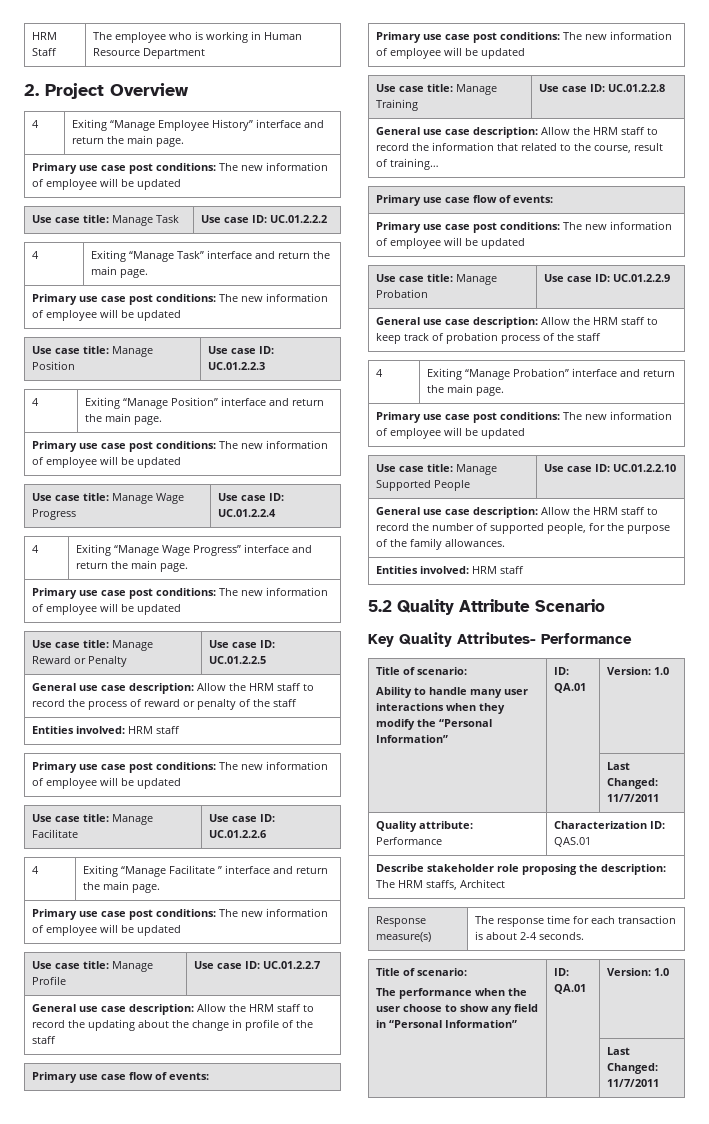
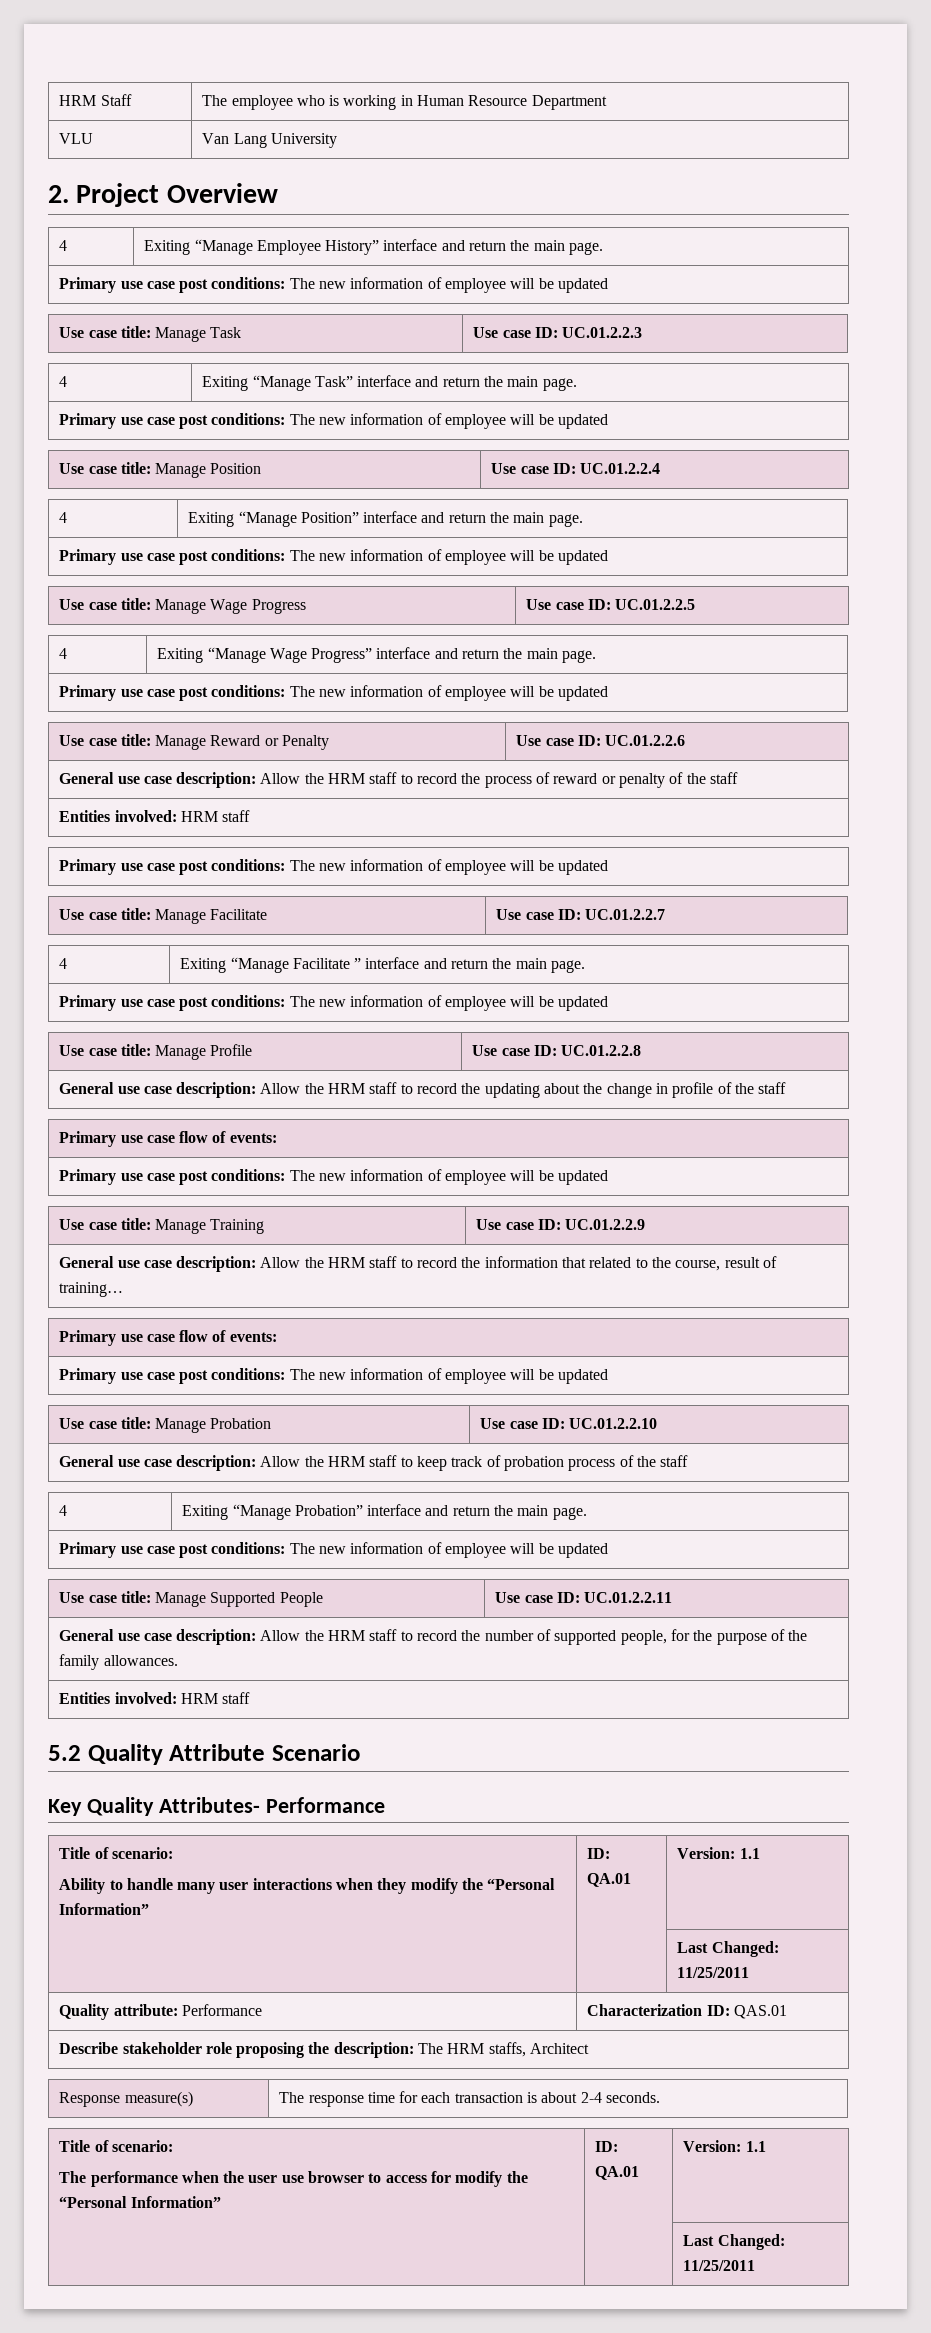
(206, 53) none -> [59,133,94,144] [202,133,337,148] // VLU | Van Lang University
[270,215,328,223] UC.01.2.2.2 -> [562,327,643,338] UC.01.2.2.3
[208,362,266,370] UC.01.2.2.3 -> [580,463,661,474] UC.01.2.2.4
[218,509,277,517] UC.01.2.2.4 -> [615,599,696,610] UC.01.2.2.5
[209,656,267,664] UC.01.2.2.5 -> [605,735,686,746] UC.01.2.2.6
[209,830,267,838] UC.01.2.2.6 -> [585,909,666,920] UC.01.2.2.7
[263,961,321,969] UC.01.2.2.7 -> [561,1045,642,1056] UC.01.2.2.8
[608,84,666,92] UC.01.2.2.8 -> [565,1219,646,1230] UC.01.2.2.9
[613,274,671,282] UC.01.2.2.9 -> [569,1418,658,1429] UC.01.2.2.10
[613,464,677,472] UC.01.2.2.10 -> [584,1592,673,1603] UC.01.2.2.11
[654,667,670,675] [607,762,631,770] [607,778,659,789] [607,794,660,802] 1.0 // | | Last Changed: 11/7/2011 -> [739,1848,760,1859] [677,1941,779,1957] [677,1967,750,1978] 1.1 // | | Last Changed: 11/25/2011
[403,1004,539,1015] [376,1020,518,1028] [554,968,570,976] [554,984,587,994] [607,968,670,976] [607,1047,631,1055] [607,1063,659,1074] [607,1079,660,1087] choose to show any field in “Personal Information” | ID: QA.01 | Version: 1.0 // | | Last Changed: 11/7/2011 -> [281,2171,528,2187] [59,2196,221,2208] [595,2141,619,2152] [595,2166,640,2180] [683,2140,766,2152] [683,2234,785,2250] [683,2260,756,2271] use browser to access for modify the “Personal Information” | ID: QA.01 | Version: 1.1 // | | Last Changed: 11/25/2011

